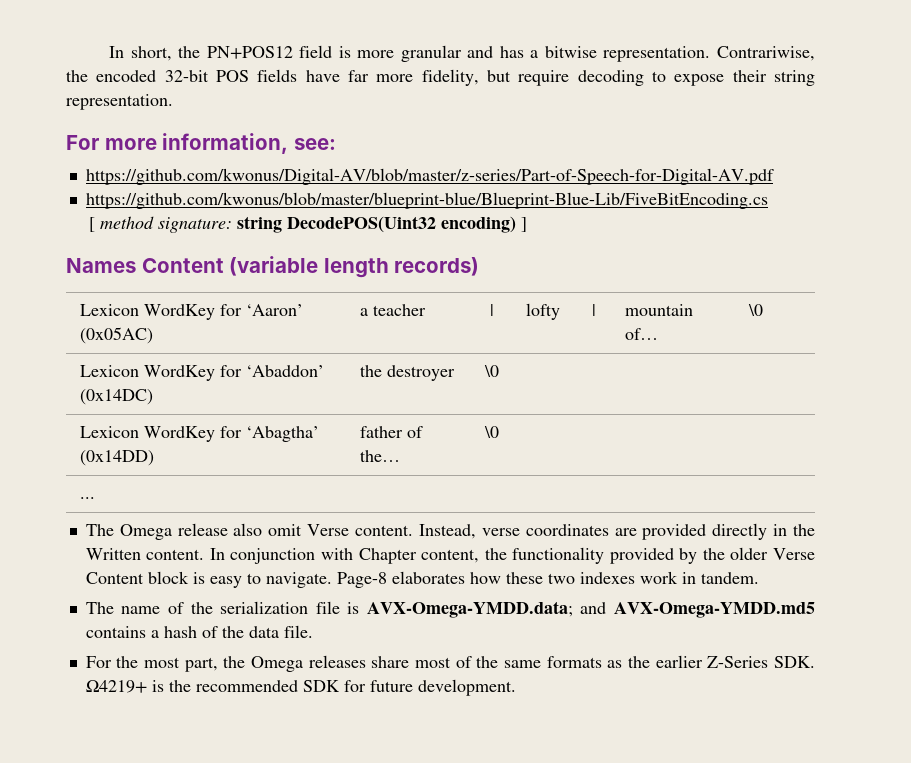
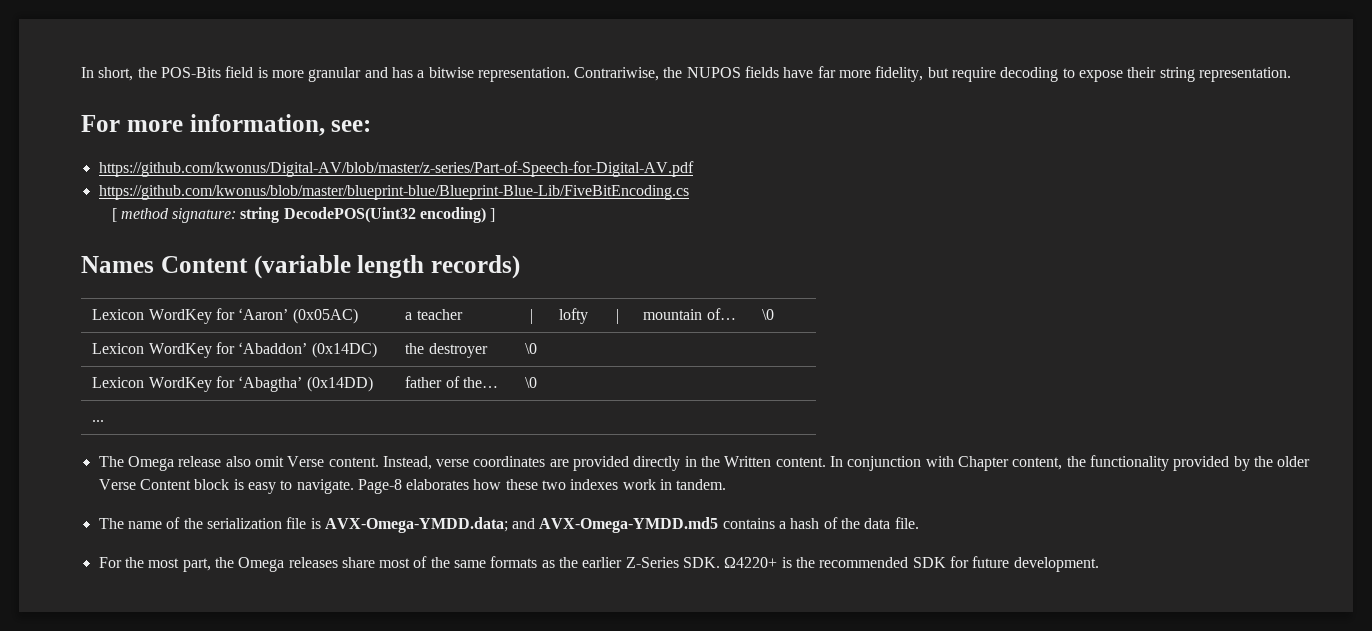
[206,46,293,59] PN+POS12 -> [160,67,221,78] POS-Bits
[96,70,250,82] encoded 32-bit POS -> [686,67,741,78] NUPOS
[85,680,147,693] Ω4219+ -> [724,557,778,568] Ω4220+

